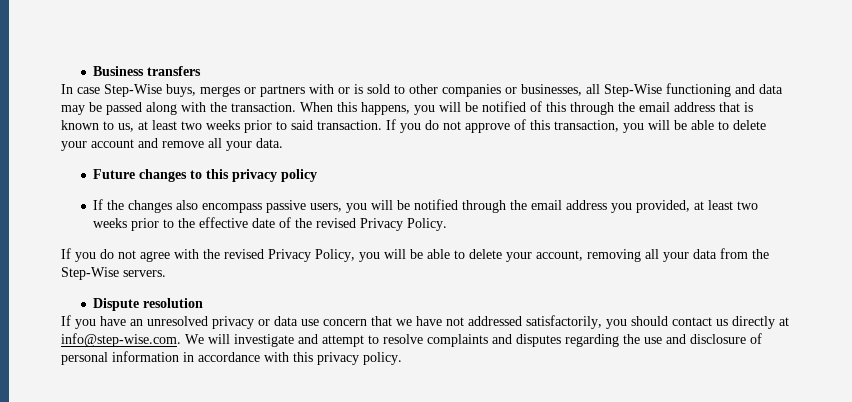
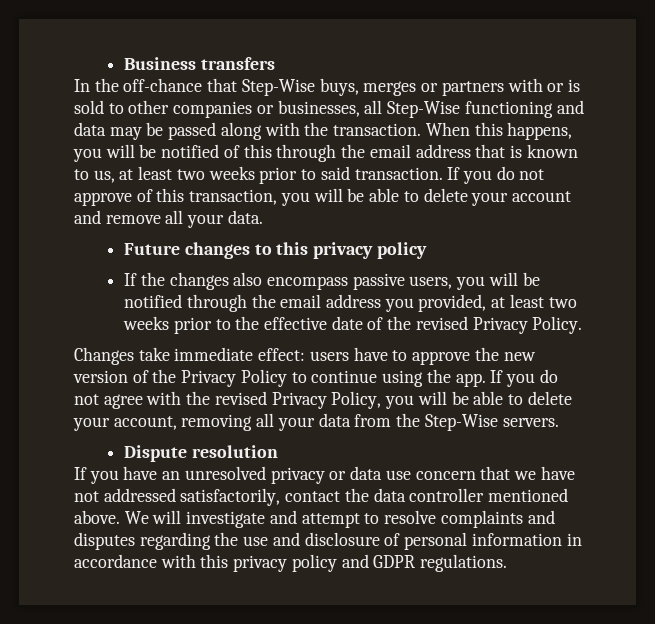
[77,87,100,94] case -> [94,78,238,92] the off-chance that
(448, 224) none -> [74,347,536,365] [73,369,486,387] Changes take immediate effect: users have to approve the new version of the Privacy Policy to continue using the app.
[606,316,789,329] [61,333,181,347] you should contact us directly at info@step-wise.com. -> [285,488,569,502] [74,510,120,524] contact the data controller mentioned above.
[363,352,402,365] policy. -> [291,554,508,572] policy and GDPR regulations.

